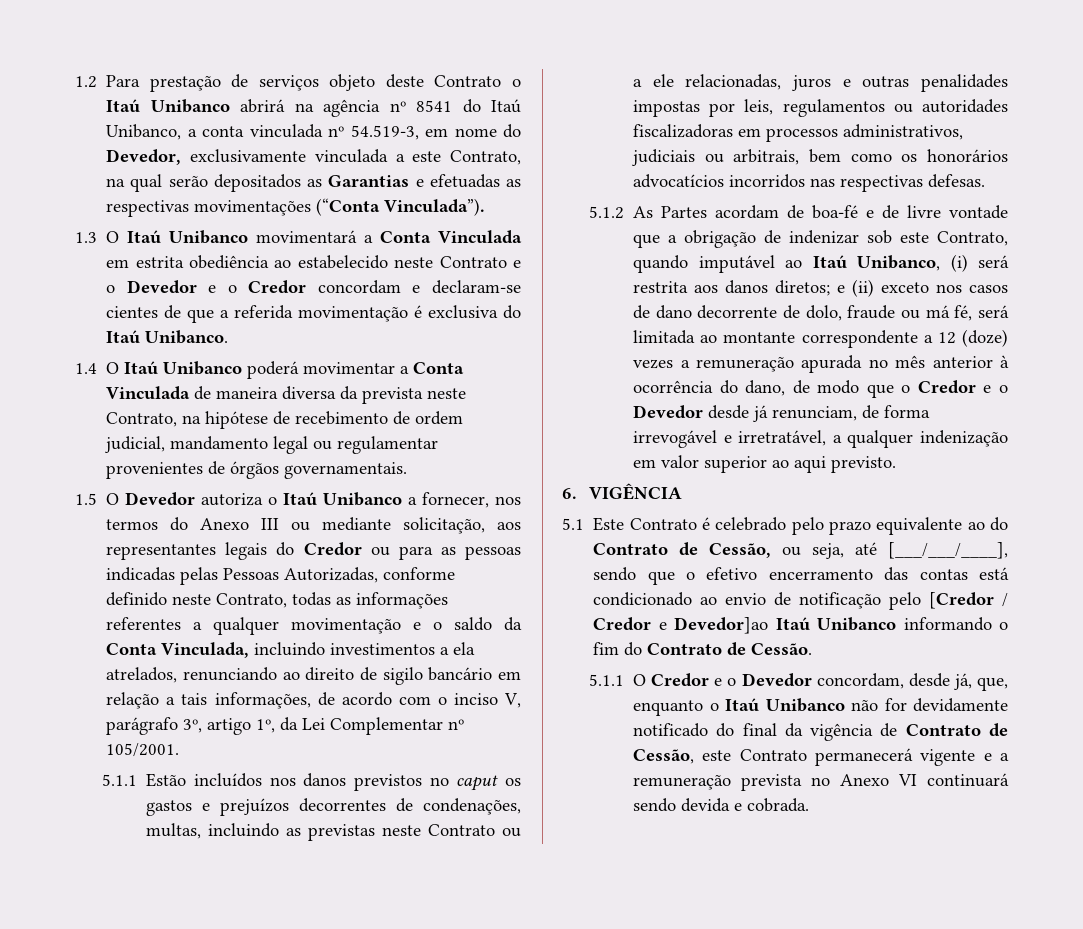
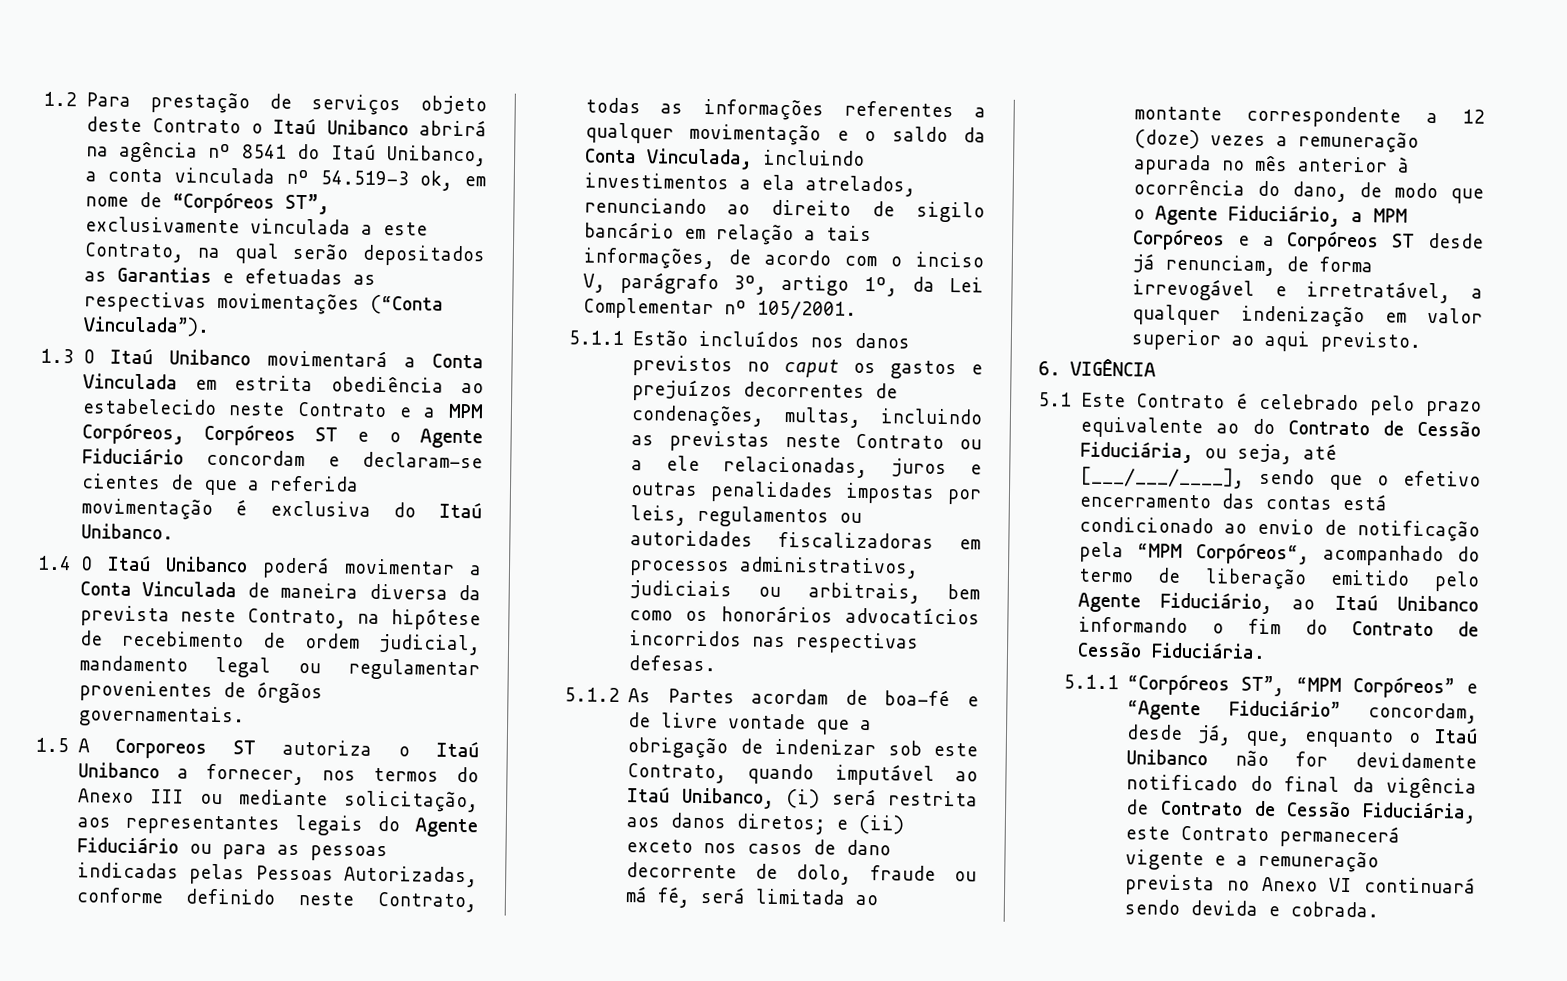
[350,124,521,140] [106,149,182,165] 54.519-3, em nome do Devedor, -> [319,170,486,191] [84,191,330,215] 54.519-3 ok, em nome de “Corpóreos ST”,
[106,280,307,294] o Devedor e o Credor -> [423,403,484,419] [81,422,484,449] [81,447,184,465] a MPM Corpóreos, Corpóreos ST e o Agente Fiduciário
[106,492,196,506] O Devedor -> [77,738,257,759] A Corporeos ST
[303,542,362,556] Credor -> [415,817,478,838] [76,836,179,854] Agente Fiduciário
[917,380,1009,394] [633,405,704,419] Credor e o Devedor -> [1155,204,1409,227] [1133,228,1416,253] Agente Fiduciário, a MPM Corpóreos e a Corpóreos ST
[709,543,772,558] Cessão, -> [1417,420,1481,437] [1079,440,1194,464] Cessão Fiduciária,
[889,592,1008,610] [593,617,769,634] pelo [Credor / Credor e Devedor]ao -> [1078,541,1480,567] [1077,567,1480,592] [1077,591,1316,615] pela “MPM Corpóreos“, acompanhado do termo de liberação emitido pelo Agente Fiduciário, ao
[751,643,813,655] [588,673,812,687] Cessão. // 5.1.1 O Credor e o Devedor -> [1076,641,1266,659] [1062,673,1478,699] [1127,699,1341,721] Cessão Fiduciária. // 5.1.1 “Corpóreos ST”, “MPM Corpóreos” e “Agente Fiduciário”
[633,749,695,764] Cessão, -> [1287,801,1477,824] Cessão Fiduciária,

